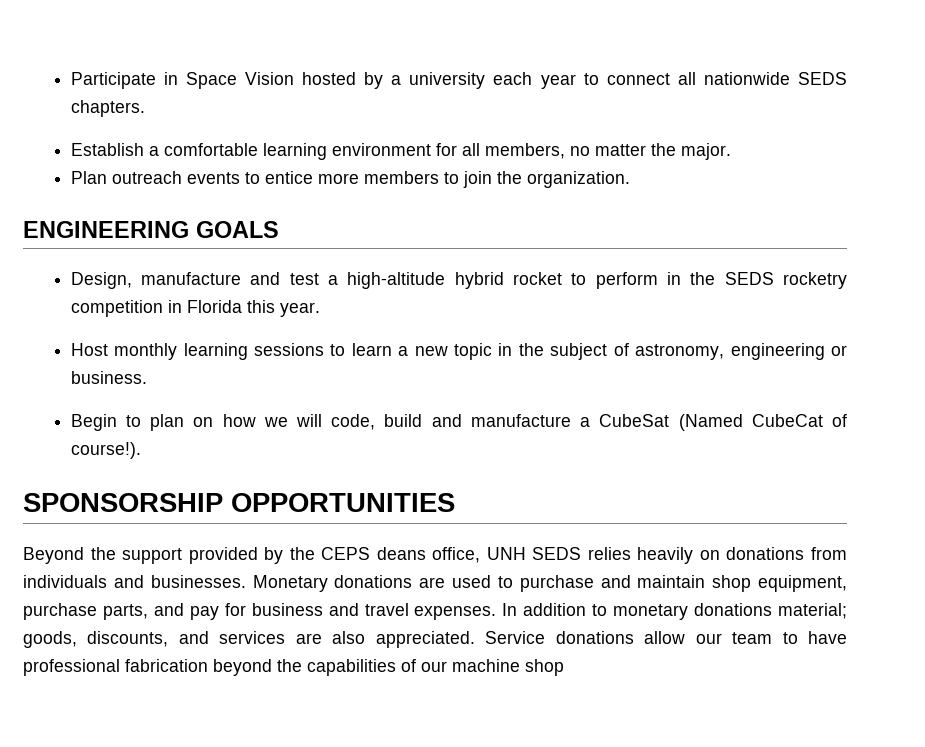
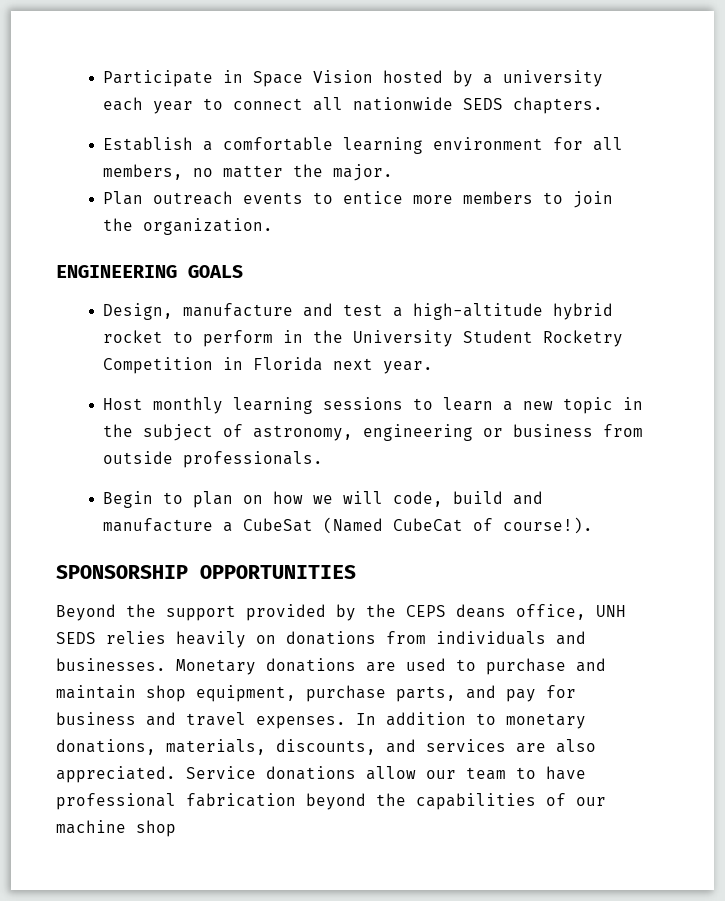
[724,272,848,289] [70,300,163,317] SEDS rocketry competition -> [352,330,623,347] [102,357,213,374] University Student Rocketry Competition
[246,300,275,313] this -> [332,358,373,370] next
[70,371,147,384] business. -> [512,424,643,437] [102,451,323,468] business from outside professionals.
[694,603,848,619] [23,631,77,648] donations material; goods, -> [56,739,266,755] donations, materials,

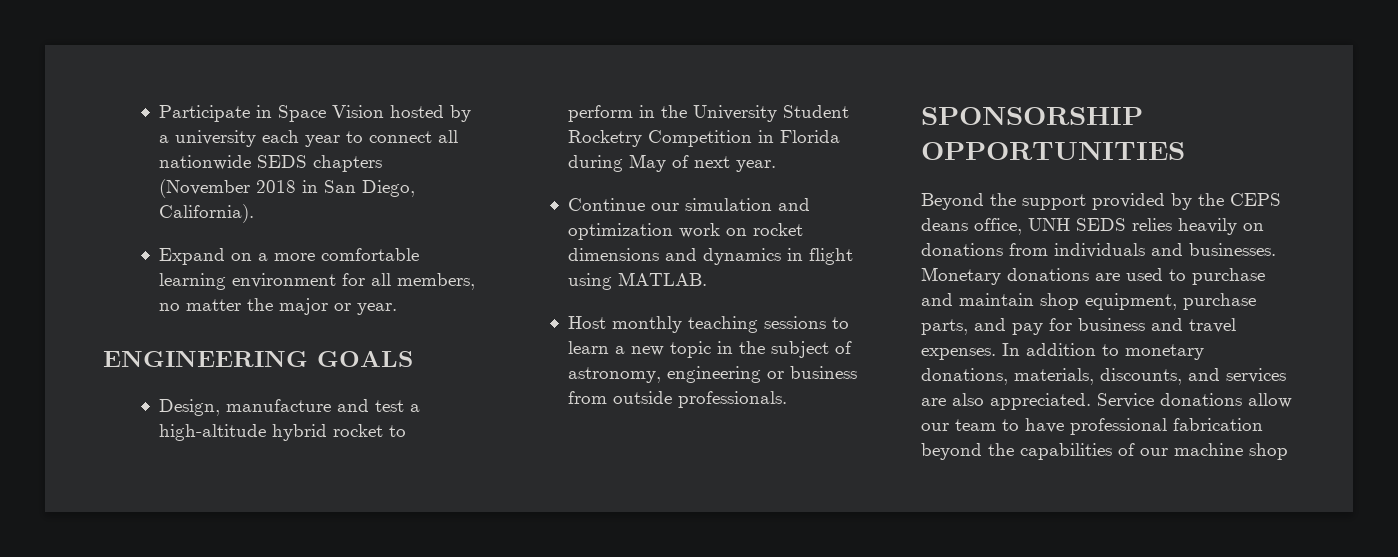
[512,97,603,114] [102,137,213,151] chapters. // Establish a -> [313,155,383,172] [159,179,416,198] [159,204,255,223] [159,248,316,265] chapters (November 2018 in San Diego, California). // Expand on a more
[332,164,393,181] [102,191,613,208] [102,218,273,235] major. // Plan outreach events to entice more members to join the organization. -> [279,298,398,315] major or year.
(323, 364) none -> [568,154,690,172] during May of
(433, 367) none -> [568,198,811,211] [568,223,804,240] [568,248,854,265] [568,272,708,290] // Continue our simulation and optimization work on rocket dimensions and dynamics in flight using MATLAB.
[232,397,313,414] learning -> [688,316,759,333] teaching
[102,491,543,508] [102,517,593,534] // Begin to plan on how we will code, build and manufacture a CubeSat (Named CubeCat of course!). -> (788, 399) none

